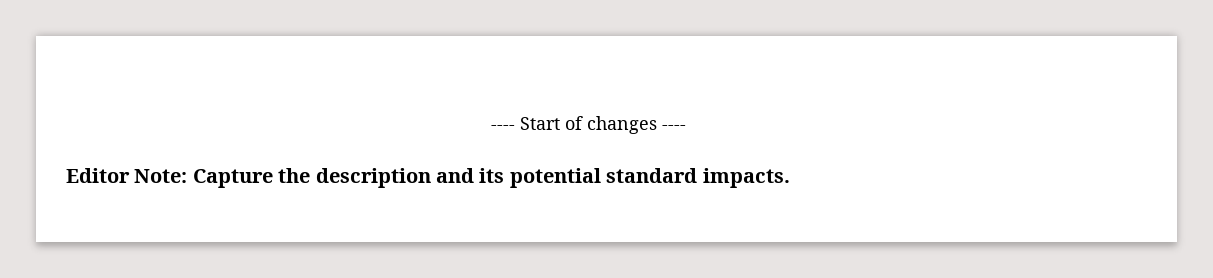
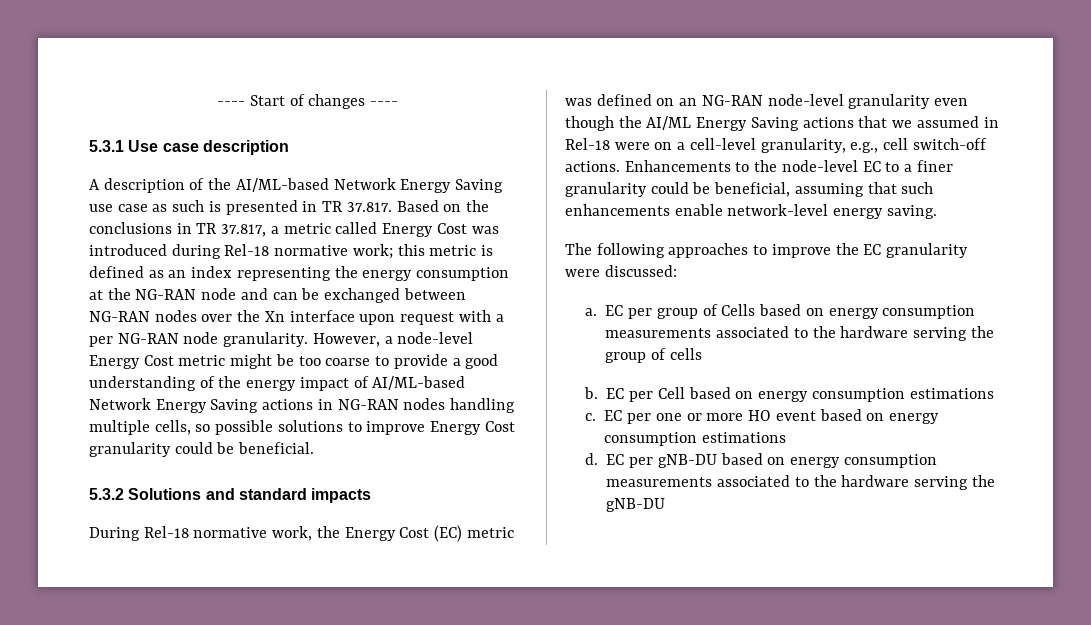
[66,168,790,188] Editor Note: Capture the description and its potential standard impacts. -> [89,140,289,155] [89,178,504,193] [89,200,489,215] [89,222,499,237] [89,244,494,259] [89,266,510,281] [89,288,466,303] [89,310,504,325] [89,332,474,347] [89,354,499,369] [89,376,466,391] [89,398,516,413] [89,420,515,435] [89,442,315,457] [89,488,372,503] [89,525,514,542] [565,94,969,109] [565,116,999,131] [565,138,987,153] [565,160,953,172] [565,182,934,197] [565,204,937,219] [565,243,969,258] [565,265,677,277] [584,304,976,319] [605,326,994,341] [605,348,702,363] [583,387,994,402] [584,409,939,424] [604,432,787,446] [584,453,937,468] [606,475,995,490] [606,498,666,512] 5.3.1 Use case description // A description of the AI/ML-based Network Energy Saving use case as such is presented in TR 37.817. Based on the conclusions in TR 37.817, a metric called Energy Cost was introduced during Rel-18 normative work; this metric is defined as an index representing the energy consumption at the NG-RAN node and can be exchanged between NG-RAN nodes over the Xn interface upon request with a per NG-RAN node granularity. However, a node-level Energy Cost metric might be too coarse to provide a good understanding of the energy impact of AI/ML-based Network Energy Saving actions in NG-RAN nodes handling multiple cells, so possible solutions to improve Energy Cost granularity could be beneficial. // 5.3.2 Solutions and standard impacts // During Rel-18 normative work, the Energy Cost (EC) metric was defined on an NG-RAN node-level granularity even though the AI/ML Energy Saving actions that we assumed in Rel-18 were on a cell-level granularity, e.g., cell switch-off actions. Enhancements to the node-level EC to a finer granularity could be beneficial, assuming that such enhancements enable network-level energy saving. // The following approaches to improve the EC granularity were discussed: // a. EC per group of Cells based on energy consumption measurements associated to the hardware serving the group of cells // b. EC per Cell based on energy consumption estimations // c. EC per one or more HO event based on energy consumption estimations // d. EC per gNB-DU based on energy consumption measurements associated to the hardware serving the gNB-DU

